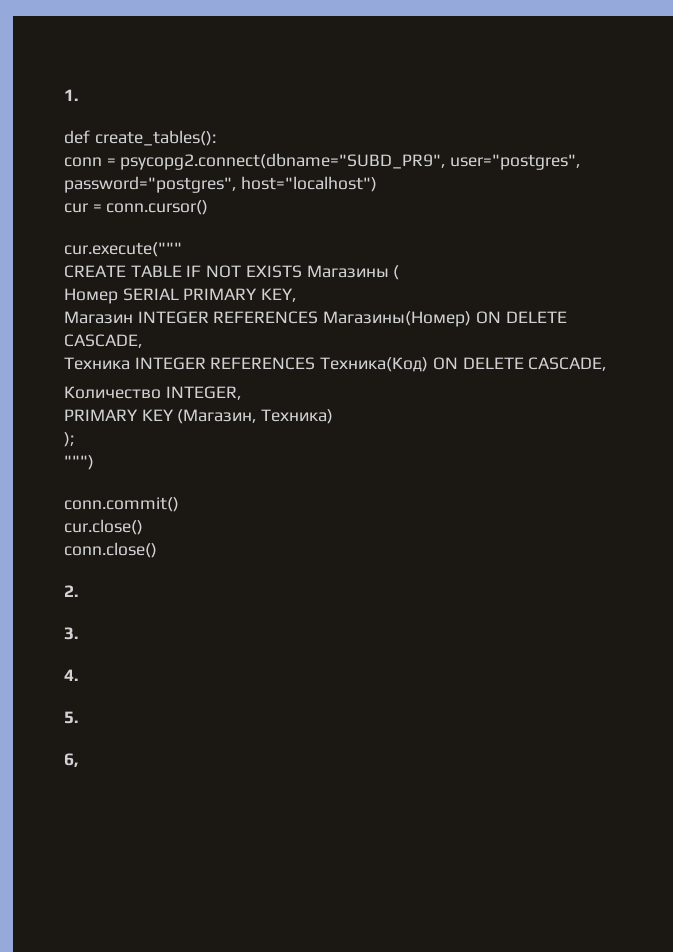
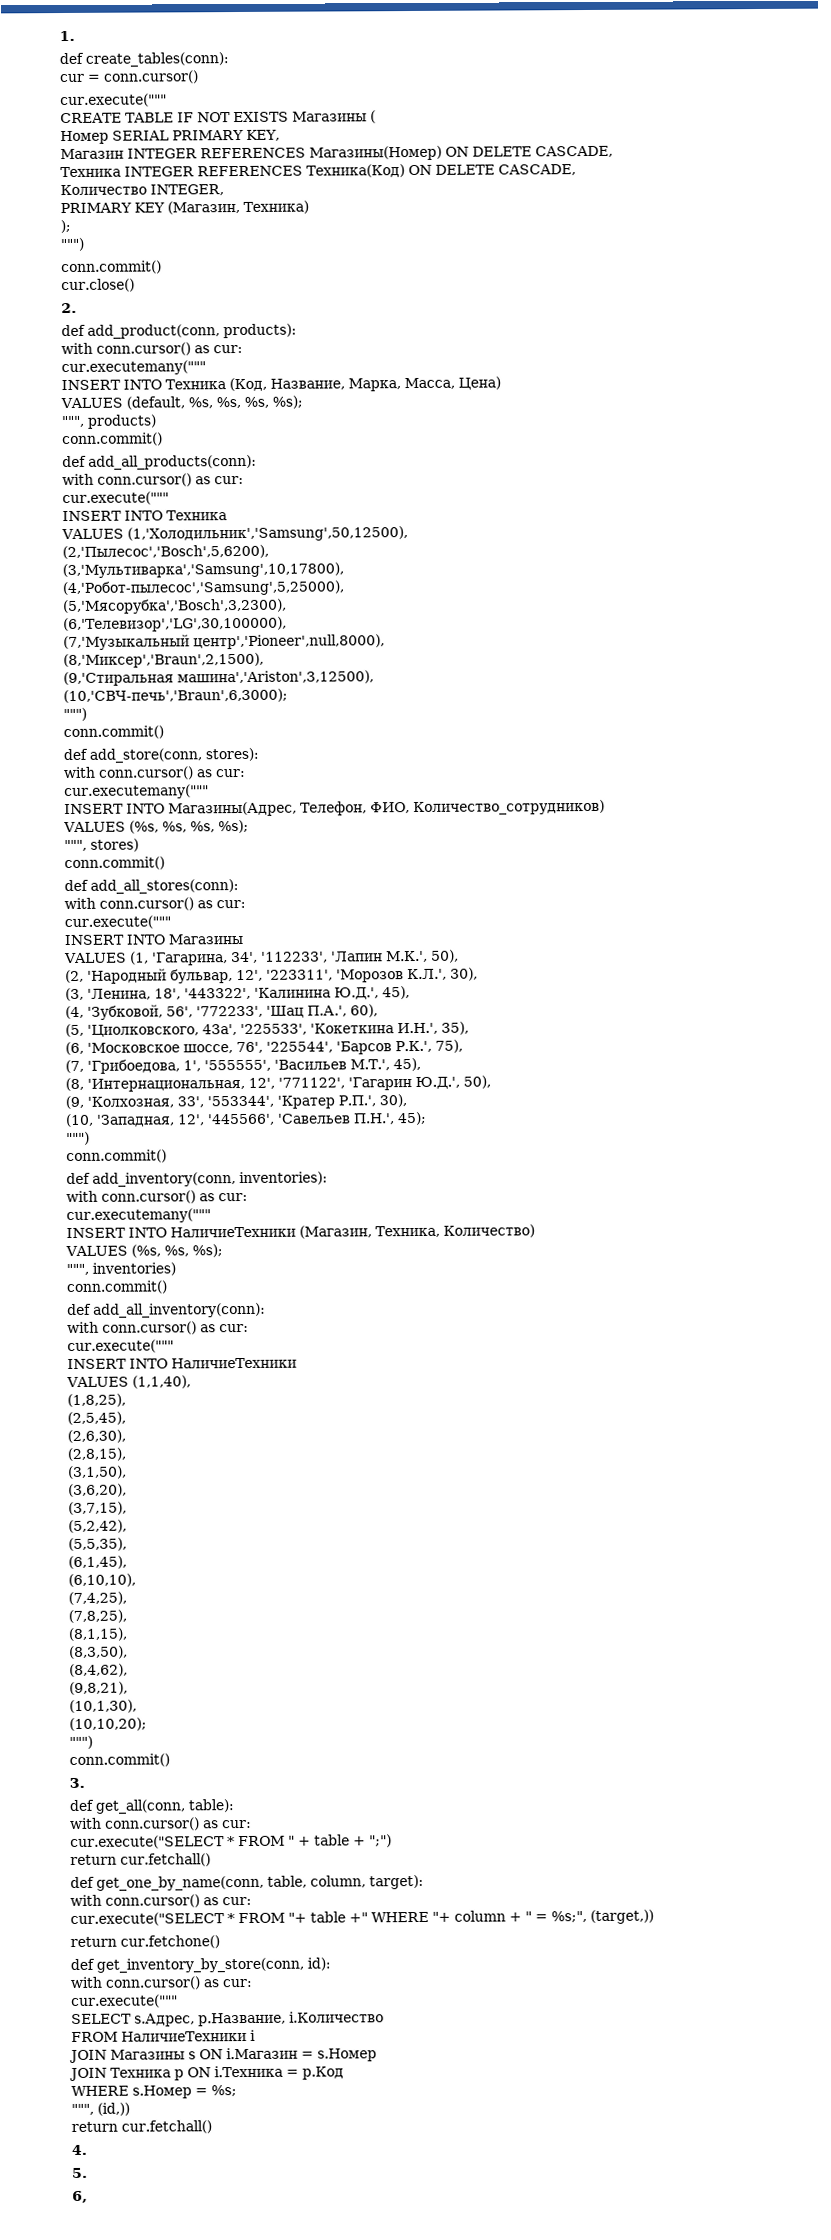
[94,130,216,146] [64,153,581,170] [64,176,377,193] create_tables(): // conn = psycopg2.connect(dbname="SUBD_PR9", user="postgres", password="postgres", host="localhost") -> [85,52,229,67] create_tables(conn):
[64,542,157,558] // conn.close() -> (135, 285) none
[64,627,78,640] 3. -> [61,323,297,339] [61,342,243,356] [61,360,206,376] [61,376,501,392] [60,395,303,410] [61,414,157,429] [62,432,163,447] [62,454,257,470] [62,473,244,487] [62,491,169,506] [62,510,227,522] [61,526,408,542] [62,544,269,560] [62,562,344,579] [62,580,344,597] [62,598,287,615] [63,616,287,633] [63,634,385,651] [63,652,264,669] [63,670,374,687] [63,688,288,704] [63,707,87,722] [63,725,164,740] [63,747,259,763] [63,766,246,780] [64,784,209,800] [64,799,605,817] [63,819,249,834] [64,838,139,852] [64,856,165,871] [64,879,239,894] [64,897,246,911] [64,915,171,930] [64,933,243,946] [64,949,459,966] [65,967,478,984] [65,986,410,1002] [65,1004,378,1020] [65,1021,469,1038] [65,1039,463,1056] [65,1057,421,1074] [65,1075,491,1092] [65,1094,407,1110] [65,1111,427,1128] [66,1131,90,1146] [66,1149,167,1164] [66,1171,328,1187] [66,1190,248,1204] [66,1208,211,1224] [66,1224,535,1239] [65,1244,223,1258] [66,1262,176,1276] [66,1280,167,1295] [67,1302,266,1318] [67,1321,249,1335] [67,1339,174,1354] [67,1357,297,1370] [66,1375,191,1389] [67,1393,126,1408] [67,1411,126,1426] [67,1429,126,1444] [67,1447,126,1462] [67,1465,127,1480] [68,1483,127,1498] [68,1501,127,1516] [68,1519,127,1534] [68,1537,127,1552] [68,1555,127,1570] [68,1573,136,1588] [68,1591,127,1606] [68,1609,127,1624] [68,1627,127,1642] [69,1645,128,1660] [69,1663,128,1678] [69,1681,128,1696] [69,1699,137,1714] [69,1717,147,1732] [69,1735,93,1750] [69,1753,170,1768] [69,1777,85,1789] [69,1799,234,1814] [70,1817,252,1831] [70,1834,392,1850] [70,1853,211,1867] [70,1874,424,1891] [70,1894,252,1908] [70,1909,654,1926] [70,1935,220,1949] [70,1957,331,1973] [70,1976,252,1990] [71,1994,178,2008] [71,2011,384,2027] [71,2029,256,2042] [69,2047,377,2064] [69,2065,344,2082] [71,2085,237,2099] [71,2102,130,2116] [71,2120,212,2134] def add_product(conn, products): // with conn.cursor() as cur: // cur.executemany(""" // INSERT INTO Техника (Код, Название, Марка, Масса, Цена) // VALUES (default, %s, %s, %s, %s); // """, products) // conn.commit() // def add_all_products(conn): // with conn.cursor() as cur: // cur.execute(""" // INSERT INTO Техника // VALUES (1,'Холодильник','Samsung',50,12500), // (2,'Пылесос','Bosch',5,6200), // (3,'Мультиварка','Samsung',10,17800), // (4,'Робот-пылесос','Samsung',5,25000), // (5,'Мясорубка','Bosch',3,2300), // (6,'Телевизор','LG',30,100000), // (7,'Музыкальный центр','Pioneer',null,8000), // (8,'Миксер','Braun',2,1500), // (9,'Стиральная машина','Ariston',3,12500), // (10,'СВЧ-печь','Braun',6,3000); // """) // conn.commit() // def add_store(conn, stores): // with conn.cursor() as cur: // cur.executemany(""" // INSERT INTO Магазины(Адрес, Телефон, ФИО, Количество_сотрудников) // VALUES (%s, %s, %s, %s); // """, stores) // conn.commit() // def add_all_stores(conn): // with conn.cursor() as cur: // cur.execute(""" // INSERT INTO Магазины // VALUES (1, 'Гагарина, 34', '112233', 'Лапин М.К.', 50), // (2, 'Народный бульвар, 12', '223311', 'Морозов К.Л.', 30), // (3, 'Ленина, 18', '443322', 'Калинина Ю.Д.', 45), // (4, 'Зубковой, 56', '772233', 'Шац П.А.', 60), // (5, 'Циолковского, 43а', '225533', 'Кокеткина И.Н.', 35), // (6, 'Московское шоссе, 76', '225544', 'Барсов Р.К.', 75), // (7, 'Грибоедова, 1', '555555', 'Васильев М.Т.', 45), // (8, 'Интернациональная, 12', '771122', 'Гагарин Ю.Д.', 50), // (9, 'Колхозная, 33', '553344', 'Кратер Р.П.', 30), // (10, 'Западная, 12', '445566', 'Савельев П.Н.', 45); // """) // conn.commit() // def add_inventory(conn, inventories): // with conn.cursor() as cur: // cur.executemany(""" // INSERT INTO НаличиеТехники (Магазин, Техника, Количество) // VALUES (%s, %s, %s); // """, inventories) // conn.commit() // def add_all_inventory(conn): // with conn.cursor() as cur: // cur.execute(""" // INSERT INTO НаличиеТехники // VALUES (1,1,40), // (1,8,25), // (2,5,45), // (2,6,30), // (2,8,15), // (3,1,50), // (3,6,20), // (3,7,15), // (5,2,42), // (5,5,35), // (6,1,45), // (6,10,10), // (7,4,25), // (7,8,25), // (8,1,15), // (8,3,50), // (8,4,62), // (9,8,21), // (10,1,30), // (10,10,20); // """) // conn.commit() // 3. // def get_all(conn, table): // with conn.cursor() as cur: // cur.execute("SELECT * FROM " + table + ";") // return cur.fetchall() // def get_one_by_name(conn, table, column, target): // with conn.cursor() as cur: // cur.execute("SELECT * FROM "+ table +" WHERE "+ column + " = %s;", (target,)) // return cur.fetchone() // def get_inventory_by_store(conn, id): // with conn.cursor() as cur: // cur.execute(""" // SELECT s.Адрес, p.Название, i.Количество // FROM НаличиеТехники i // JOIN Магазины s ON i.Магазин = s.Номер // JOIN Техника p ON i.Техника = p.Код // WHERE s.Номер = %s; // """, (id,)) // return cur.fetchall()

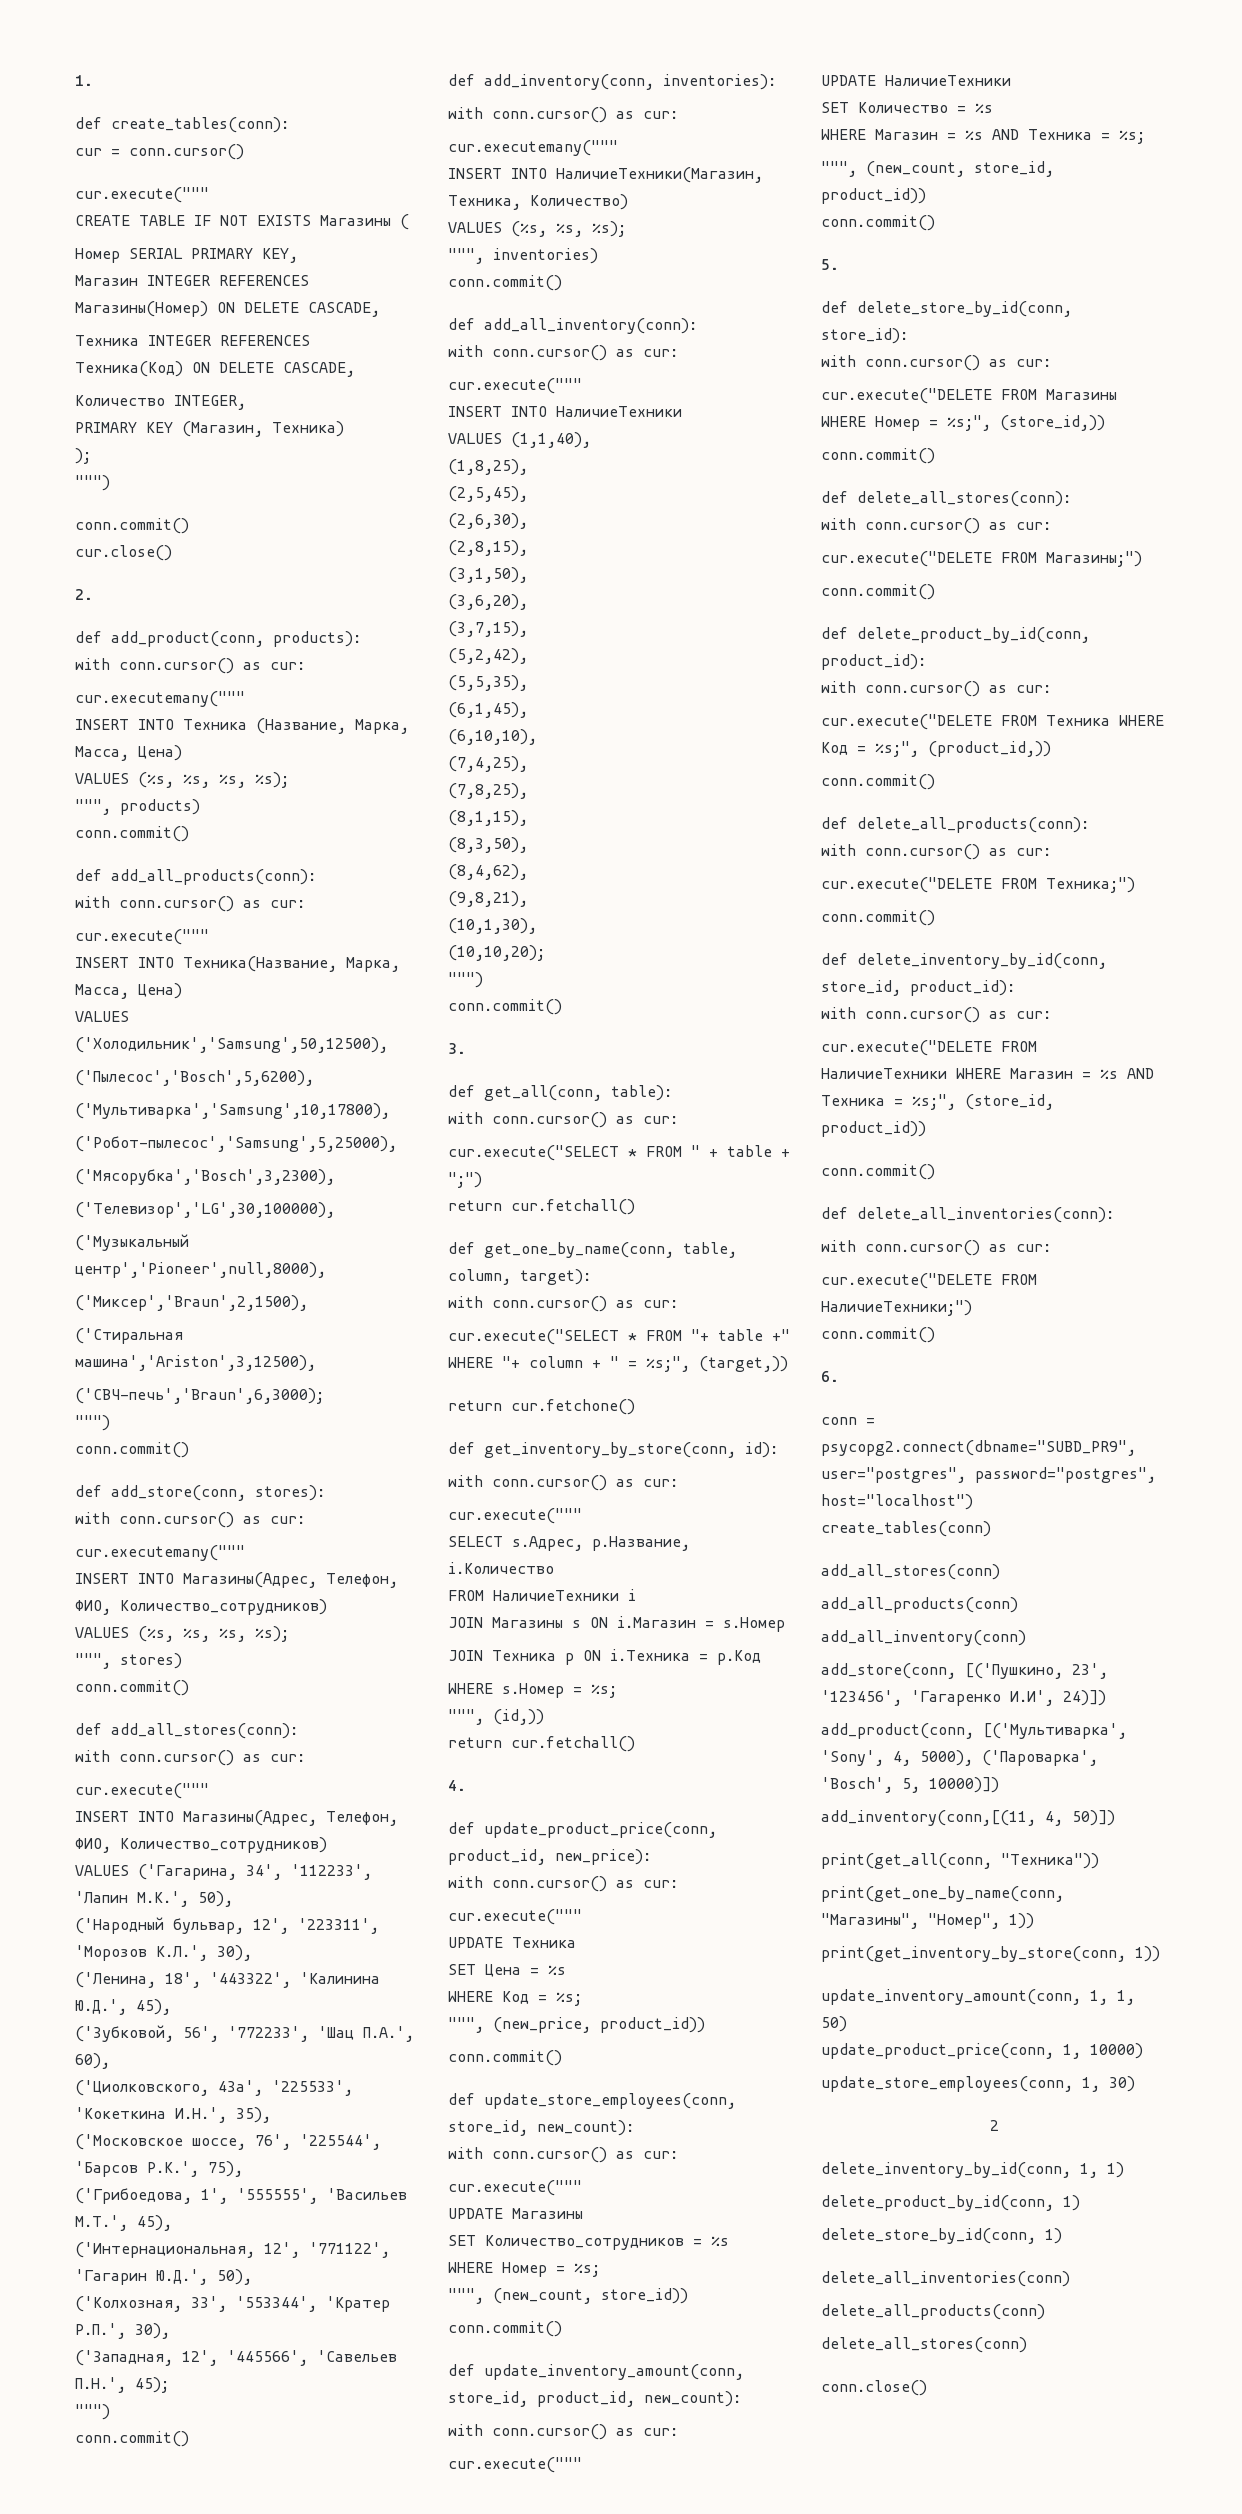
[229,376,501,392] [60,396,213,410] (Код, Название, Марка, Масса, Цена) // VALUES (default, %s, -> [256,718,409,734] [75,745,182,761] [75,772,174,788] (Название, Марка, Масса, Цена) // VALUES (%s,
[166,510,227,521] [61,526,408,542] [62,544,269,560] [62,562,344,579] [62,580,344,597] [62,598,287,615] [63,616,287,633] [63,634,190,651] Техника // VALUES (1,'Холодильник','Samsung',50,12500), // (2,'Пылесос','Bosch',5,6200), // (3,'Мультиварка','Samsung',10,17800), // (4,'Робот-пылесос','Samsung',5,25000), // (5,'Мясорубка','Bosch',3,2300), // (6,'Телевизор','LG',30,100000), // (7,'Музыкальный -> [183,956,400,972] [75,983,182,999] [75,1011,129,1022] [75,1037,388,1053] [75,1070,314,1086] [75,1103,390,1119] [75,1136,397,1152] [75,1169,335,1185] [75,1202,335,1218] [75,1234,189,1251] Техника(Название, Марка, Масса, Цена) // VALUES ('Холодильник','Samsung',50,12500), // ('Пылесос','Bosch',5,6200), // ('Мультиварка','Samsung',10,17800), // ('Робот-пылесос','Samsung',5,25000), // ('Мясорубка','Bosch',3,2300), // ('Телевизор','LG',30,100000), // ('Музыкальный
[63,652,264,669] [63,671,174,687] (8,'Миксер','Braun',2,1500), // (9,'Стиральная -> [75,1295,308,1311] [75,1328,183,1344] ('Миксер','Braun',2,1500), // ('Стиральная
[63,688,288,704] (10,'СВЧ-печь','Braun',6,3000); -> [75,1388,324,1404] ('СВЧ-печь','Braun',6,3000);
[168,933,243,945] [64,951,228,966] Магазины // VALUES (1, 'Гагарина, -> [183,1810,398,1826] [75,1837,327,1853] [75,1864,237,1880] Магазины(Адрес, Телефон, ФИО, Количество_сотрудников) // VALUES ('Гагарина,
[65,968,167,984] (2, 'Народный -> [75,1917,164,1934] ('Народный
[65,987,151,1002] (3, 'Ленина, -> [75,1972,156,1988] ('Ленина,
[65,1004,163,1020] (4, 'Зубковой, -> [75,2025,174,2042] ('Зубковой,
[65,1023,199,1038] (5, 'Циолковского, -> [75,2080,209,2096] ('Циолковского,
[65,1041,180,1056] (6, 'Московское -> [75,2134,183,2150] ('Московское
[65,1059,180,1074] (7, 'Грибоедова, -> [75,2188,192,2204] ('Грибоедова,
[65,1077,245,1092] (8, 'Интернациональная, -> [75,2242,255,2258] ('Интернациональная,
[65,1095,174,1110] (9, 'Колхозная, -> [75,2296,182,2312] ('Колхозная,
[65,1113,175,1128] (10, 'Западная, -> [75,2350,173,2366] ('Западная,
[170,1225,372,1239] НаличиеТехники (Магазин, -> [556,167,763,183] НаличиеТехники(Магазин,
[72,2167,88,2178] [72,2190,88,2203] 5. // 6, -> [448,1822,717,1838] [448,1849,651,1865] [448,1876,678,1892] [448,1909,582,1925] [448,1937,576,1948] [448,1964,566,1977] [448,1991,582,2006] [448,2017,705,2033] [448,2050,562,2066] [448,2093,736,2109] [448,2120,634,2136] [448,2147,678,2163] [448,2180,582,2196] [448,2208,583,2219] [448,2235,729,2250] [448,2262,600,2277] [448,2288,688,2304] [448,2321,562,2337] [448,2364,744,2380] [448,2391,741,2407] [448,2424,678,2440] [448,2457,582,2473] [821,75,1011,87] [821,102,993,114] [821,129,1145,144] [821,161,1054,177] [821,188,926,204] [821,215,935,231] [821,259,839,270] [821,301,1072,317] [821,328,908,344] [821,355,1051,371] [821,388,1117,404] [821,415,1105,431] [821,448,935,464] [821,491,1071,507] [821,518,1051,534] [821,551,1142,567] [821,584,935,600] [821,627,1090,643] [821,654,926,670] [821,681,1051,697] [821,714,1164,730] [821,741,1051,757] [821,774,935,790] [821,817,1089,833] [821,844,1051,860] [821,877,1135,893] [821,910,935,926] [821,953,1107,969] [821,980,1015,996] [821,1007,1051,1023] [821,1040,1037,1056] [821,1068,1154,1080] [821,1094,1054,1110] [821,1121,926,1137] [821,1164,935,1180] [821,1207,1114,1223] [821,1240,1051,1256] [821,1273,1037,1289] [821,1300,972,1316] [821,1327,935,1343] [821,1371,839,1382] [821,1417,875,1425] [821,1440,1136,1456] [821,1467,1156,1483] [821,1494,973,1510] [821,1521,991,1537] [821,1564,1000,1580] [821,1597,1018,1613] [821,1630,1026,1646] [821,1663,1108,1679] [821,1690,1106,1706] [821,1723,1127,1739] [821,1750,1098,1766] [821,1777,999,1793] [821,1810,1115,1826] [821,1853,1099,1869] [821,1886,1064,1902] [821,1913,1034,1929] [821,1946,1160,1962] [821,1989,1135,2005] [821,2016,847,2032] [821,2043,1143,2059] [821,2076,1135,2092] [989,2120,999,2131] [821,2162,1124,2178] [821,2195,1080,2211] [821,2228,1062,2244] [821,2271,1070,2287] [821,2304,1045,2320] [821,2337,1027,2353] [821,2380,927,2396] def update_product_price(conn, product_id, new_price): // with conn.cursor() as cur: // cur.execute(""" // UPDATE Техника // SET Цена = %s // WHERE Код = %s; // """, (new_price, product_id)) // conn.commit() // def update_store_employees(conn, store_id, new_count): // with conn.cursor() as cur: // cur.execute(""" // UPDATE Магазины // SET Количество_сотрудников = %s // WHERE Номер = %s; // """, (new_count, store_id)) // conn.commit() // def update_inventory_amount(conn, store_id, product_id, new_count): // with conn.cursor() as cur: // cur.execute(""" // UPDATE НаличиеТехники // SET Количество = %s // WHERE Магазин = %s AND Техника = %s; // """, (new_count, store_id, product_id)) // conn.commit() // 5. // def delete_store_by_id(conn, store_id): // with conn.cursor() as cur: // cur.execute("DELETE FROM Магазины WHERE Номер = %s;", (store_id,)) // conn.commit() // def delete_all_stores(conn): // with conn.cursor() as cur: // cur.execute("DELETE FROM Магазины;") // conn.commit() // def delete_product_by_id(conn, product_id): // with conn.cursor() as cur: // cur.execute("DELETE FROM Техника WHERE Код = %s;", (product_id,)) // conn.commit() // def delete_all_products(conn): // with conn.cursor() as cur: // cur.execute("DELETE FROM Техника;") // conn.commit() // def delete_inventory_by_id(conn, store_id, product_id): // with conn.cursor() as cur: // cur.execute("DELETE FROM НаличиеТехники WHERE Магазин = %s AND Техника = %s;", (store_id, product_id)) // conn.commit() // def delete_all_inventories(conn): // with conn.cursor() as cur: // cur.execute("DELETE FROM НаличиеТехники;") // conn.commit() // 6. // conn = psycopg2.connect(dbname="SUBD_PR9", user="postgres", password="postgres", host="localhost") // create_tables(conn) // add_all_stores(conn) // add_all_products(conn) // add_all_inventory(conn) // add_store(conn, [('Пушкино, 23', '123456', 'Гагаренко И.И', 24)]) // add_product(conn, [('Мультиварка', 'Sony', 4, 5000), ('Пароварка', 'Bosch', 5, 10000)]) // add_inventory(conn,[(11, 4, 50)]) // print(get_all(conn, "Техника")) // print(get_one_by_name(conn, "Магазины", "Номер", 1)) // print(get_inventory_by_store(conn, 1)) // update_inventory_amount(conn, 1, 1, 50) // update_product_price(conn, 1, 10000) // update_store_employees(conn, 1, 30) // 2 // delete_inventory_by_id(conn, 1, 1) // delete_product_by_id(conn, 1) // delete_store_by_id(conn, 1) // delete_all_inventories(conn) // delete_all_products(conn) // delete_all_stores(conn) // conn.close()

